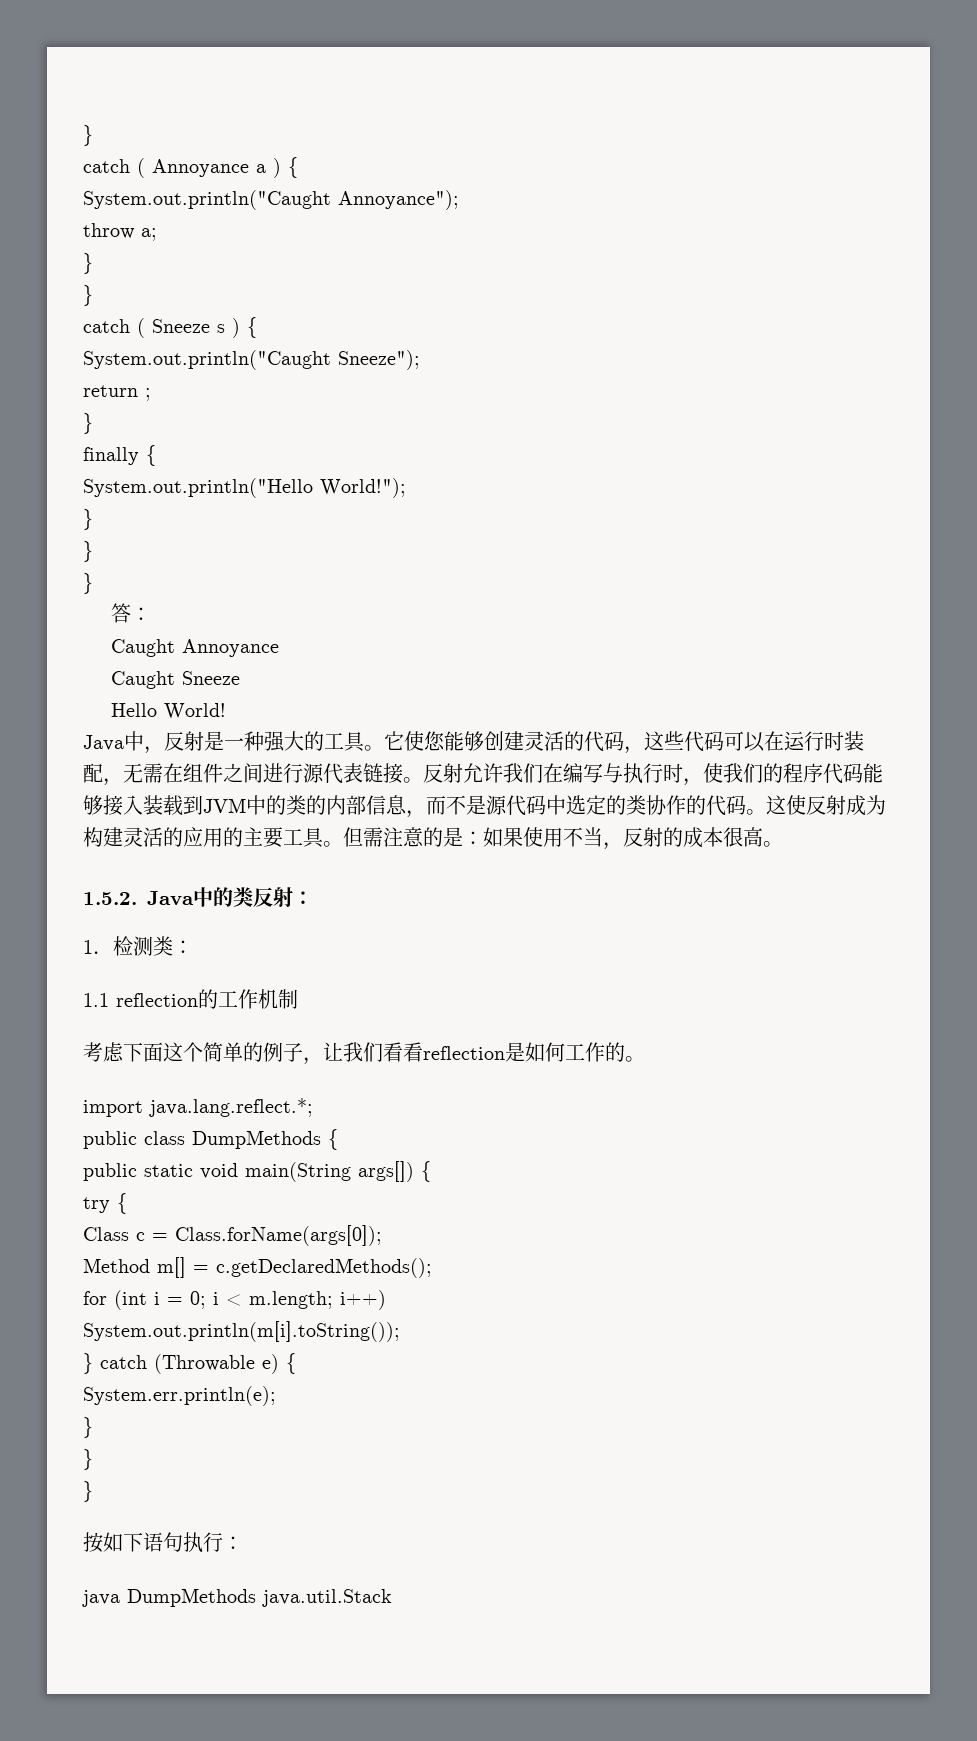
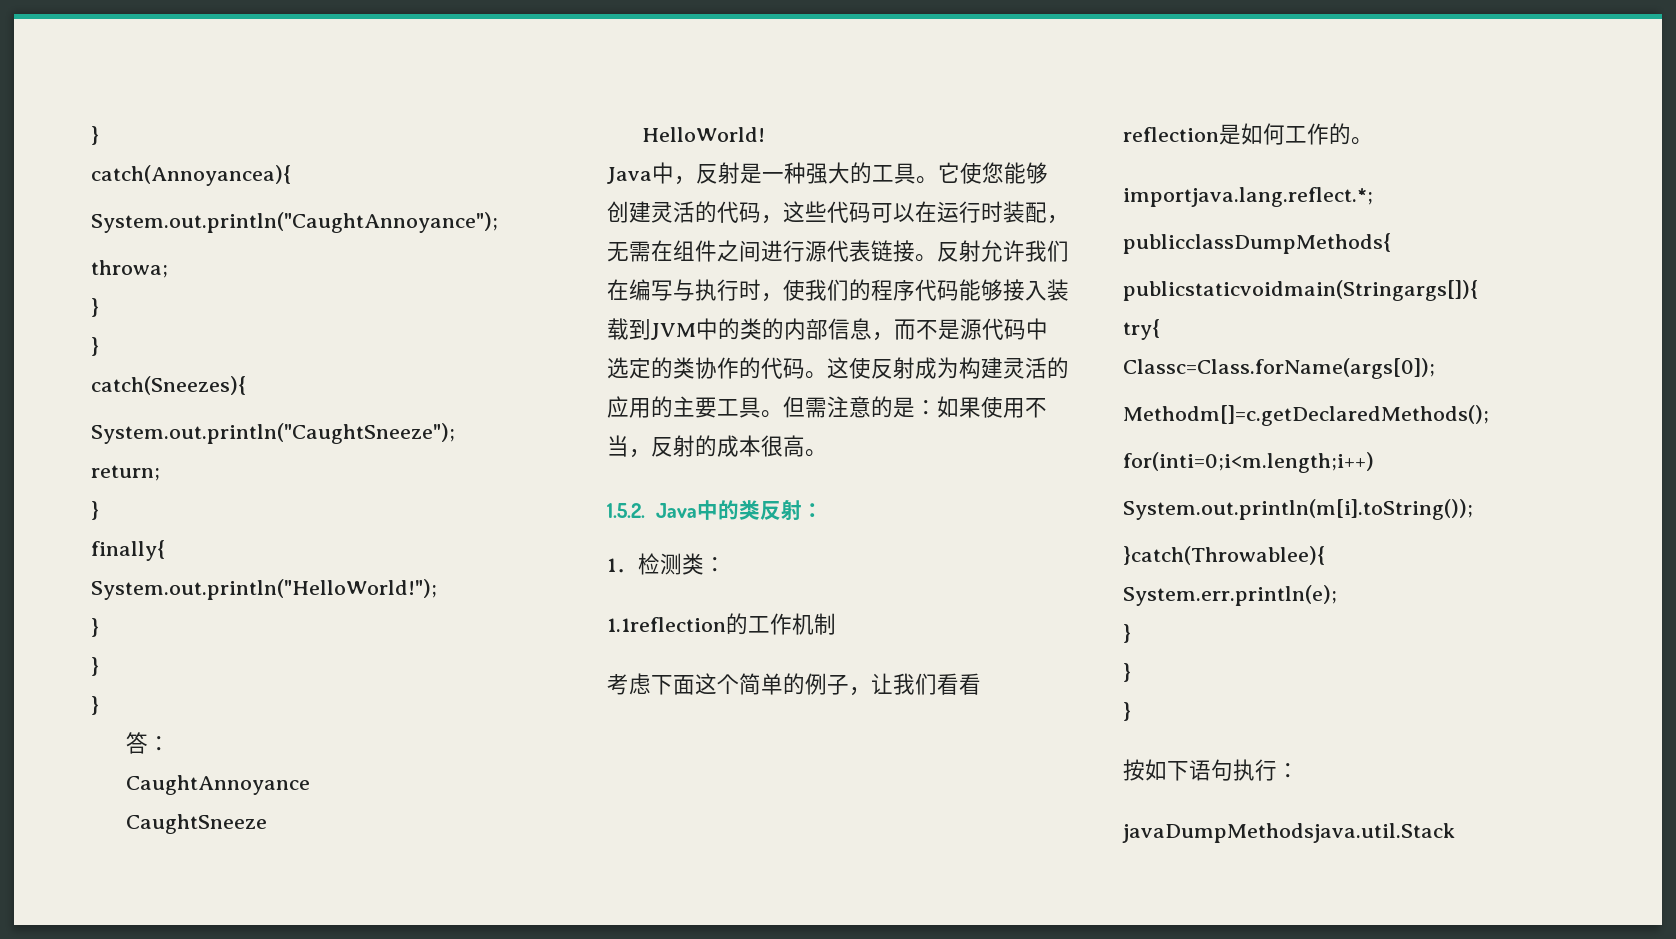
[83,125,93,146] [83,157,298,178] [83,190,459,210] [83,223,157,241] [83,253,93,274] [83,285,93,306] [83,317,257,338] [83,350,420,370] [83,385,151,401] [83,413,93,434] [83,445,156,466] [83,478,406,498] [83,509,93,530] [83,541,93,562] [83,573,93,594] [111,603,152,623] [111,639,280,657] [111,671,241,689] [111,703,227,720] } // catch ( Annoyance a ) { // System.out.println("Caught Annoyance"); // throw a; // } // } // catch ( Sneeze s ) { // System.out.println("Caught Sneeze"); // return ; // } // finally { // System.out.println("Hello World!"); // } // } // } // 答： // Caught Annoyance // Caught Sneeze // Hello World! -> [91,126,99,145] [91,165,291,186] [91,212,498,233] [91,260,168,278] [91,298,99,317] [91,337,99,356] [91,376,246,395] [91,423,455,444] [91,465,160,481] [91,501,99,520] [91,540,165,561] [91,579,437,600] [91,618,99,637] [91,657,99,676] [91,696,99,715] [125,732,170,754] [125,775,310,795] [125,814,267,834] [641,127,765,142] } // catch(Annoyancea){ // System.out.println("CaughtAnnoyance"); // throwa; // } // } // catch(Sneezes){ // System.out.println("CaughtSneeze"); // return; // } // finally{ // System.out.println("HelloWorld!"); // } // } // } // 答： // CaughtAnnoyance // CaughtSneeze // HelloWorld!
[83,993,198,1007] 1.1 reflection -> [607,617,726,632] 1.1reflection
[83,1098,313,1117] [83,1129,338,1150] [83,1161,431,1182] [83,1193,127,1214] [83,1225,382,1246] [83,1257,432,1278] [83,1290,386,1310] [83,1321,400,1342] [83,1353,296,1374] import java.lang.reflect.*; // public class DumpMethods { // public static void main(String args[]) { // try { // Class c = Class.forName(args[0]); // Method m[] = c.getDeclaredMethods(); // for (int i = 0; i < m.length; i++) // System.out.println(m[i].toString()); // } catch (Throwable e) { -> [1123,187,1373,207] [1123,233,1391,254] [1123,280,1478,301] [1123,319,1160,340] [1123,358,1435,379] [1123,405,1489,426] [1123,452,1374,473] [1123,499,1473,520] [1123,546,1325,565] importjava.lang.reflect.*; // publicclassDumpMethods{ // publicstaticvoidmain(Stringargs[]){ // try{ // Classc=Class.forName(args[0]); // Methodm[]=c.getDeclaredMethods(); // for(inti=0;i<m.length;i++) // System.out.println(m[i].toString()); // }catch(Throwablee){
[82,1588,392,1607] java DumpMethods java.util.Stack -> [1122,823,1455,843] javaDumpMethodsjava.util.Stack

